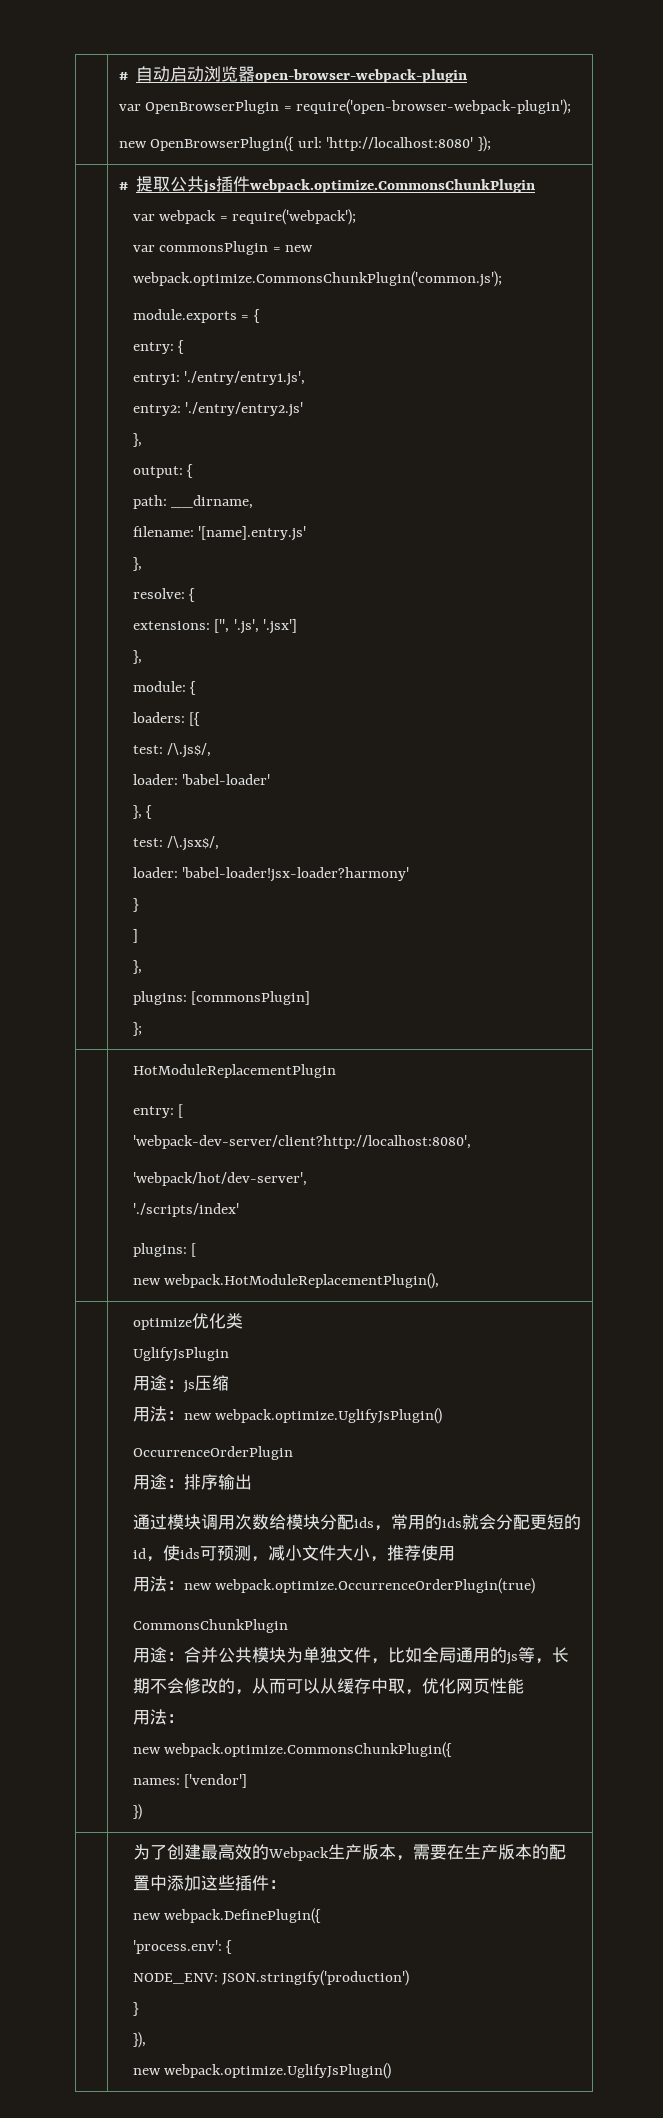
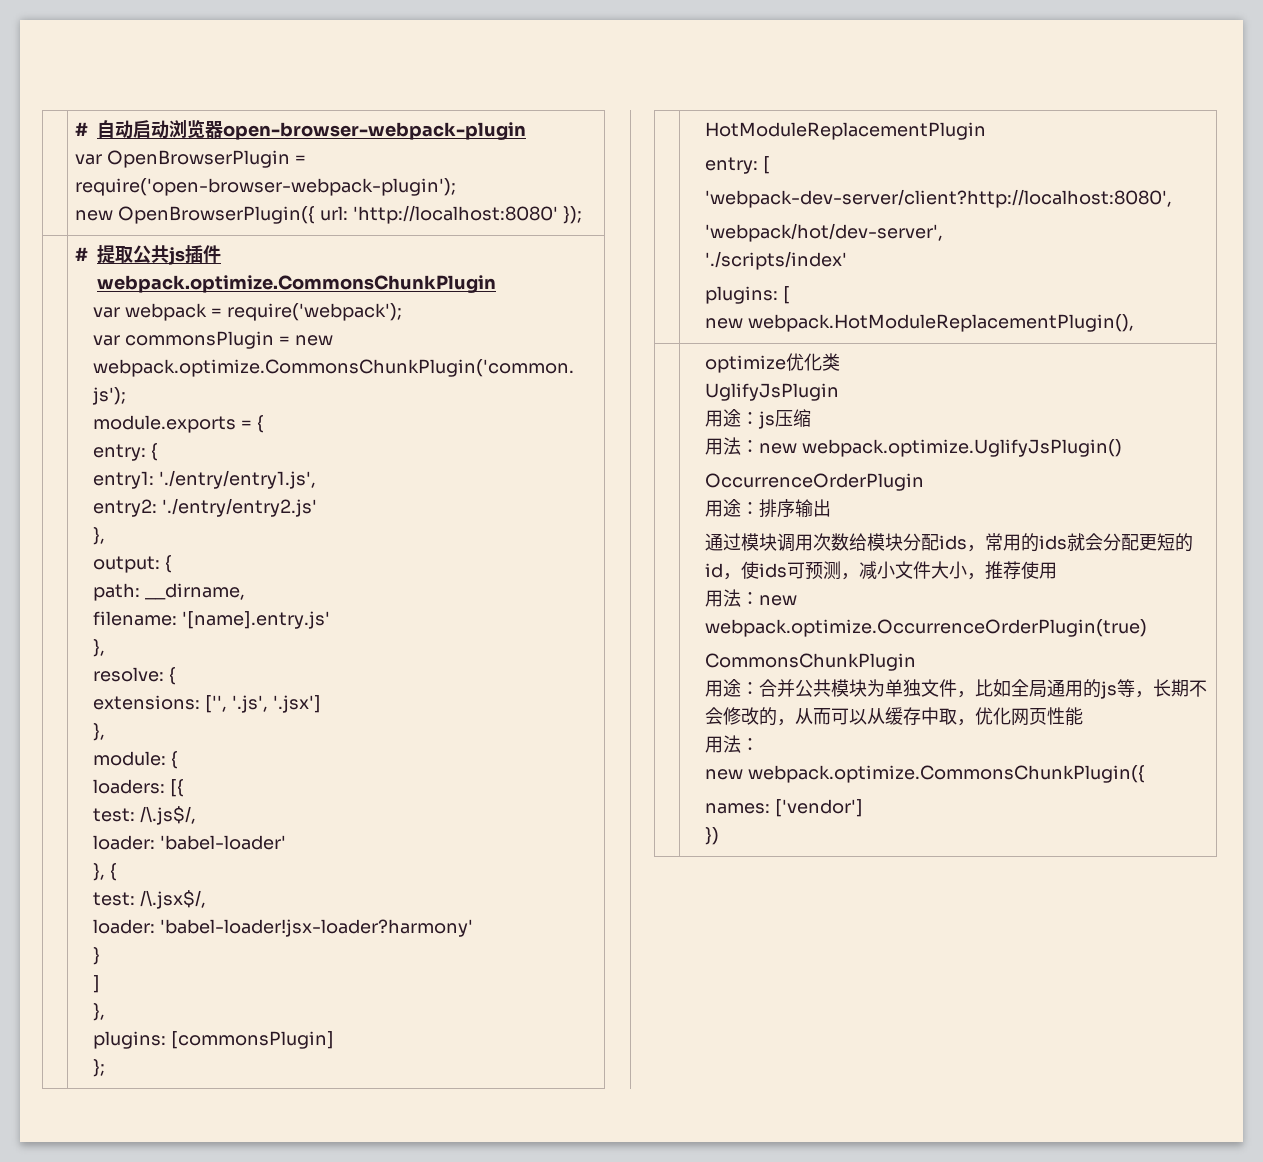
[132,1844,566,1861] [132,1875,286,1891] [132,1908,322,1924] [132,1940,233,1954] [132,1970,410,1986] [132,2002,139,2016] [132,2032,146,2048] [132,2063,392,2079] // | 为了创建最高效的Webpack生产版本，需要在生产版本的配置中添加这些插件： // new webpack.DefinePlugin({ // 'process.env': { // NODE_ENV: JSON.stringify('production') // } // }), // new webpack.optimize.UglifyJsPlugin() -> (719, 836) none

